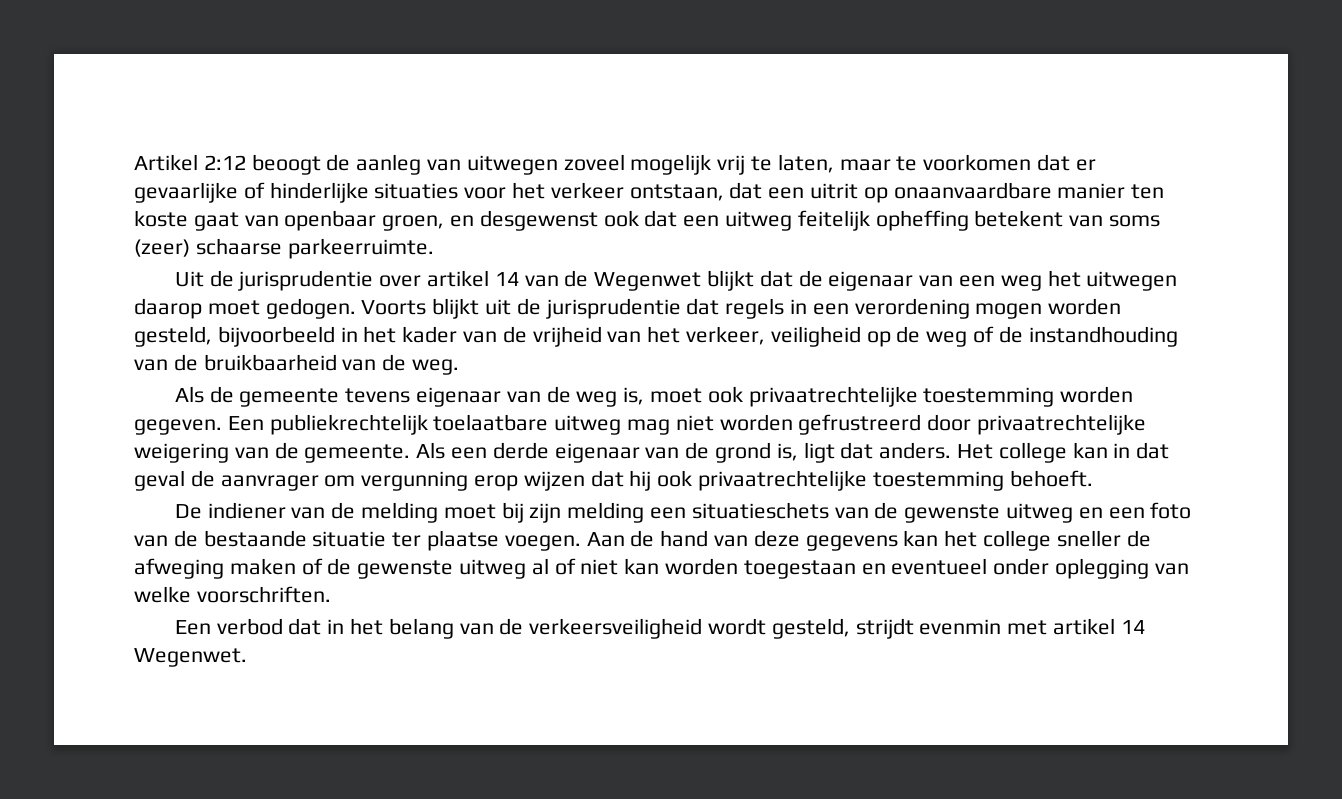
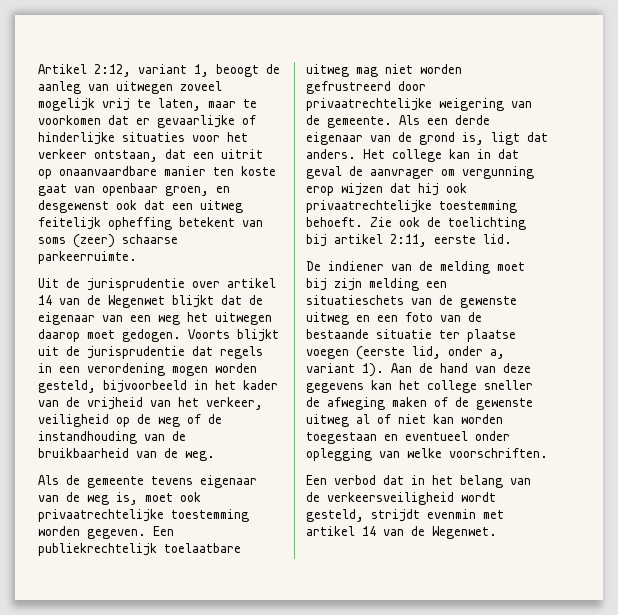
[203,155,246,170] 2:12 -> [94,64,209,77] 2:12, variant 1,
(1093, 478) none -> [370,217,526,230] [306,234,512,247] Zie ook de toelichting bij artikel 2:11, eerste lid.
[504,535,581,551] voegen. -> [306,346,505,360] [306,363,384,377] voegen (eerste lid, onder a, variant 1).
(1145, 627) none -> [383,526,425,536] van de

